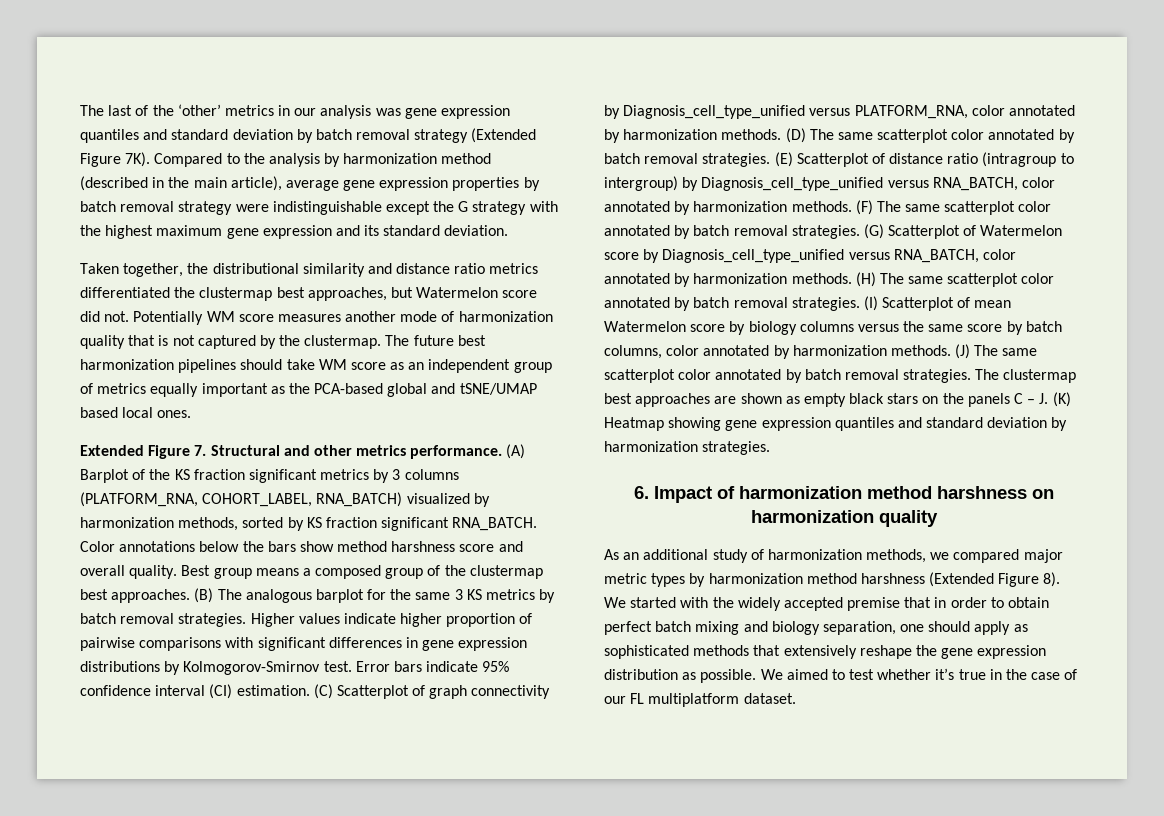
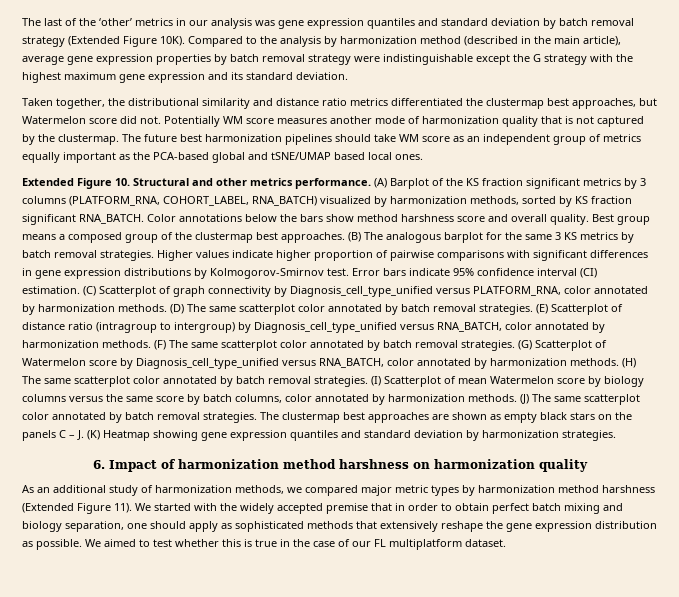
[125,152,151,167] 7K). -> [160,36,185,46] 10K).
[194,445,207,456] 7. -> [115,178,130,186] 10.
[1043,572,1061,587] 8). -> [114,503,132,513] 11).
[935,668,955,680] it’s -> [222,539,252,547] this is

